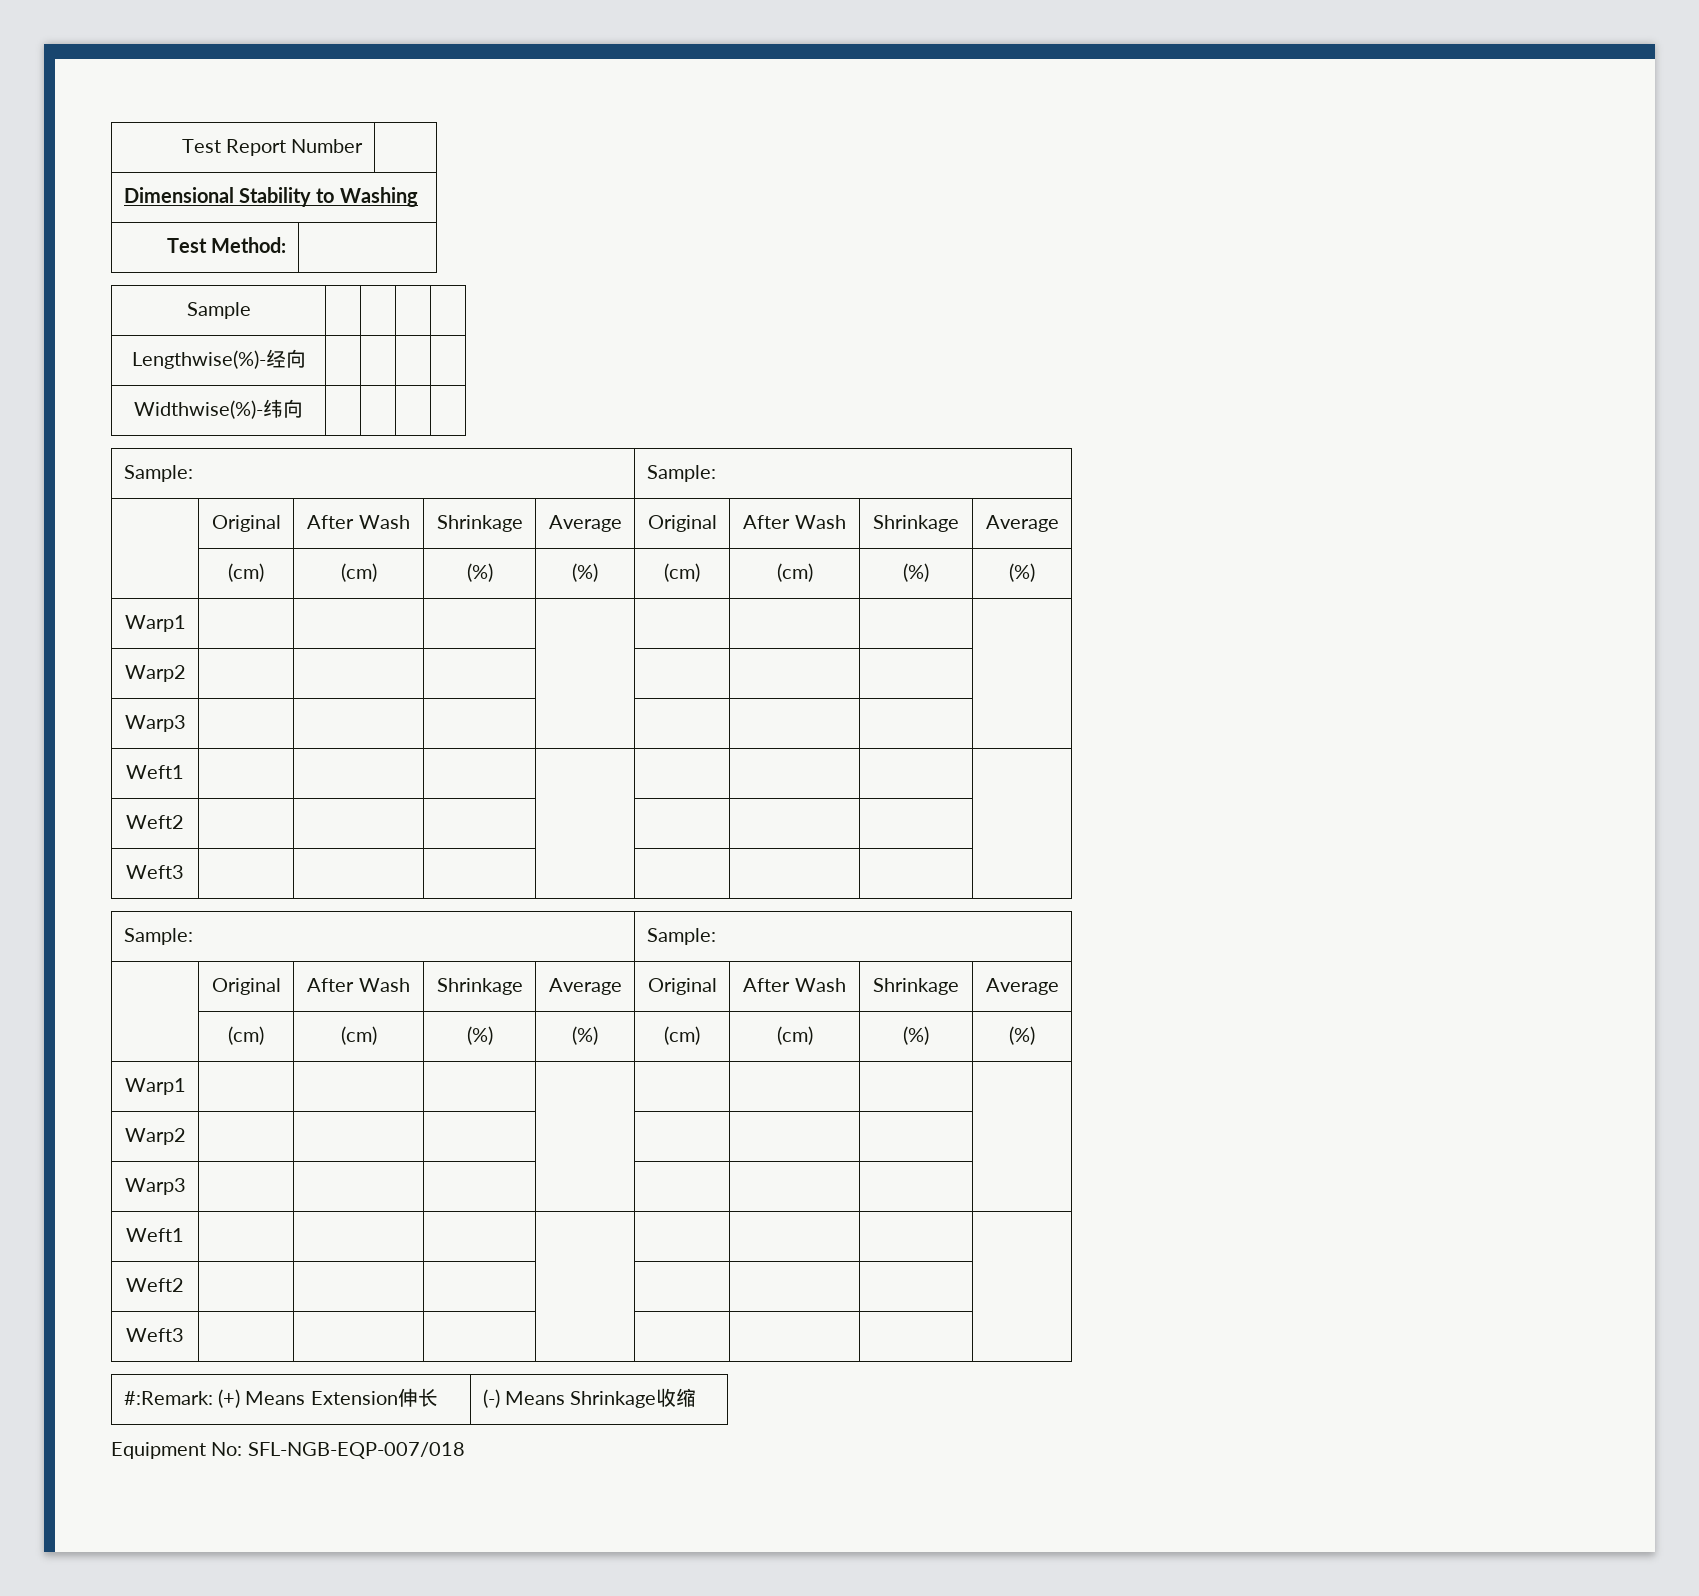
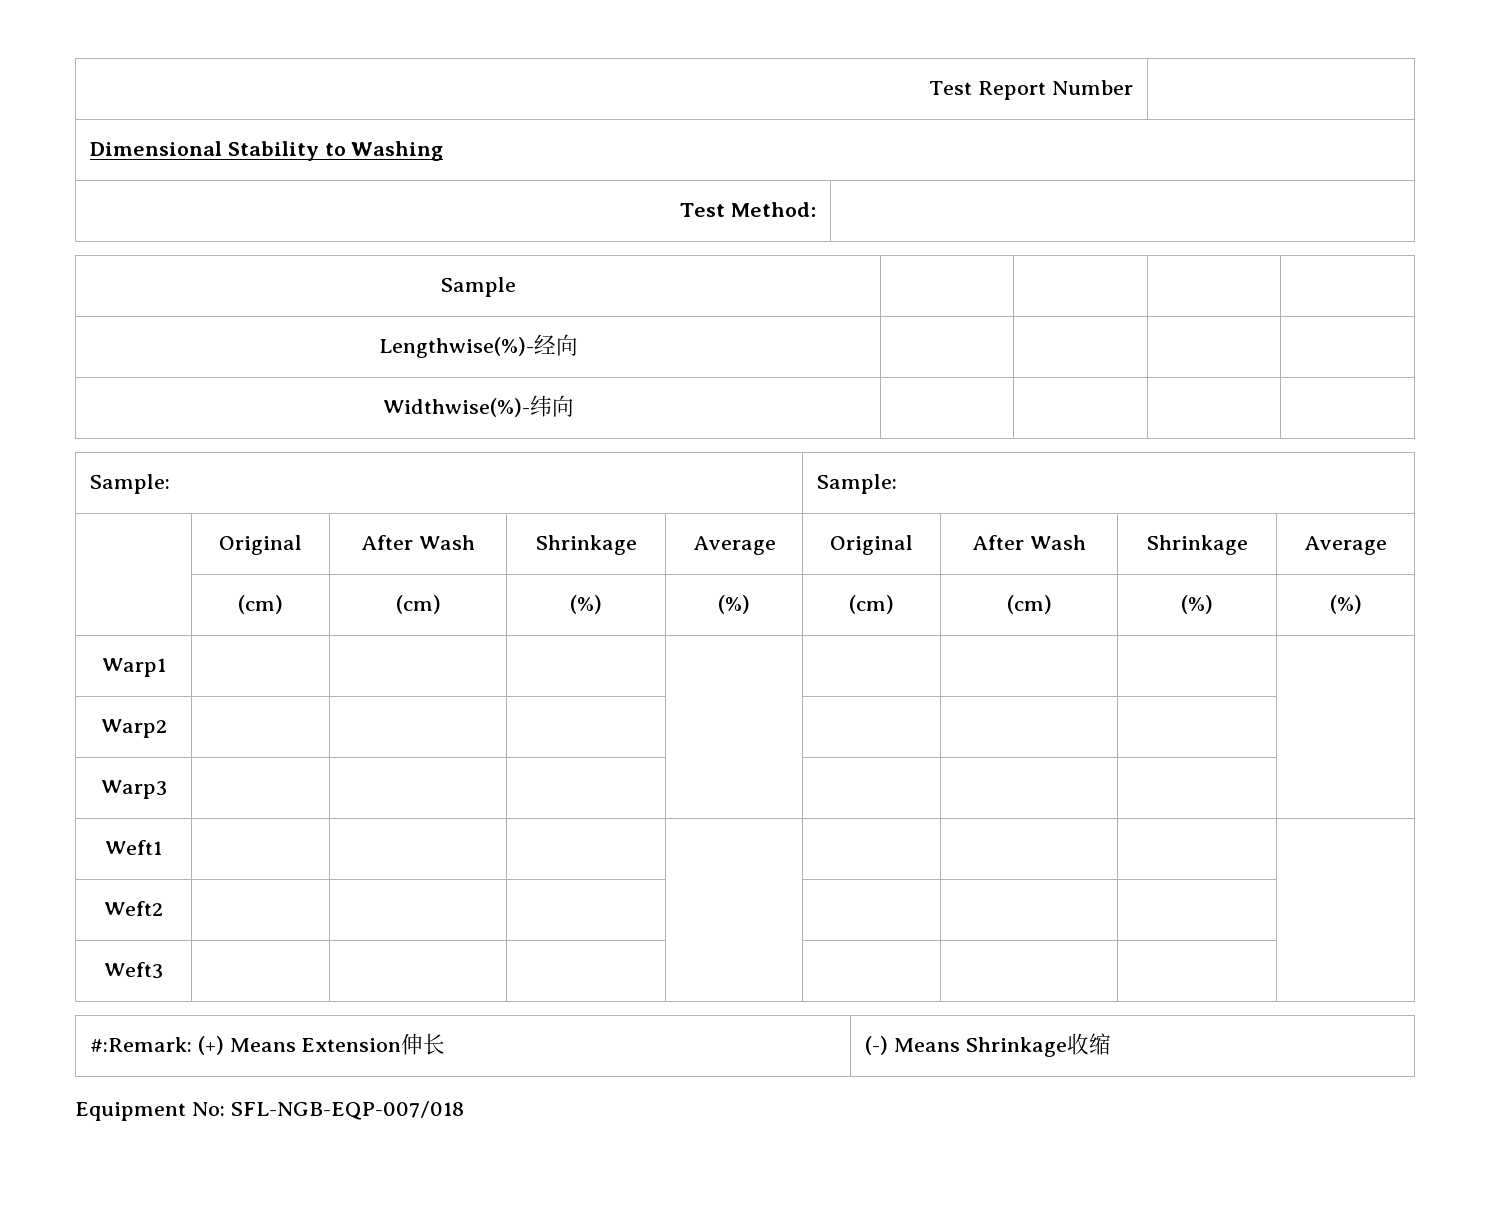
[123,928,193,945] [646,928,716,945] [211,978,281,995] [307,978,410,992] [436,978,523,995] [548,978,622,995] [647,978,717,995] [743,978,846,992] [873,978,959,995] [985,978,1059,995] [228,1026,264,1045] [340,1026,377,1045] [466,1026,493,1045] [572,1026,598,1045] [664,1026,700,1045] [776,1026,813,1045] [903,1026,929,1045] [1009,1026,1035,1045] [124,1078,186,1095] [124,1128,186,1145] [124,1178,186,1195] [126,1228,184,1242] [126,1278,184,1292] [126,1328,184,1342] // Sample: | Sample: // | Original | After Wash | Shrinkage | Average | Original | After Wash | Shrinkage | Average // | (cm) | (cm) | (%) | (%) | (cm) | (cm) | (%) | (%) // Warp1 | | | | | | | | // Warp2 | | | | | | | | // Warp3 | | | | | | | | // Weft1 | | | | | | | | // Weft2 | | | | | | | | // Weft3 | | | | | | | | -> (164, 970) none

